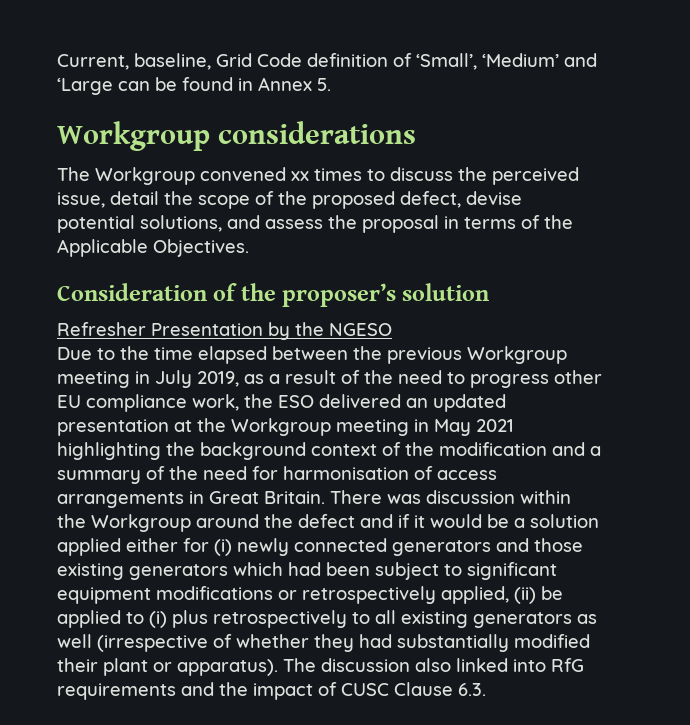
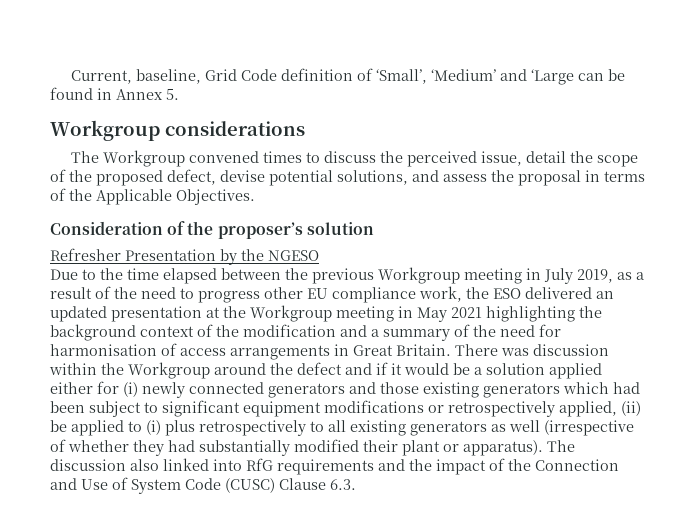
[291,171,309,181] xx -> (259, 157) none
[341,683,389,696] CUSC -> [508,459,619,471] [50,477,275,494] the Connection and Use of System Code (CUSC)

